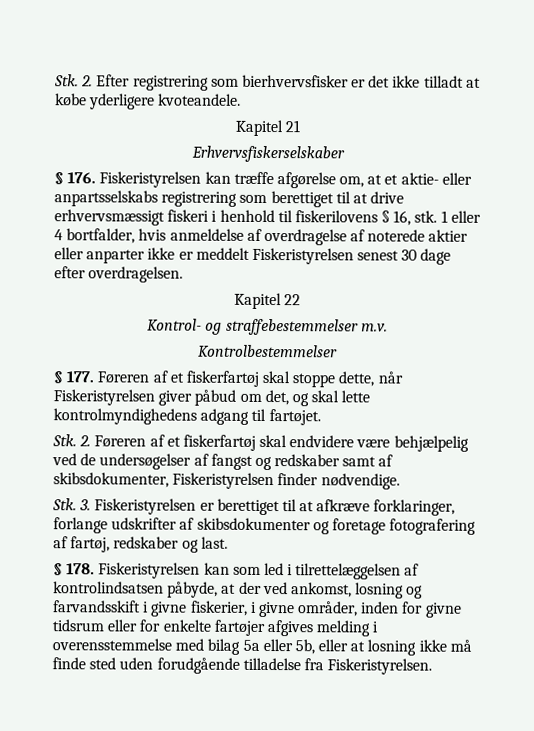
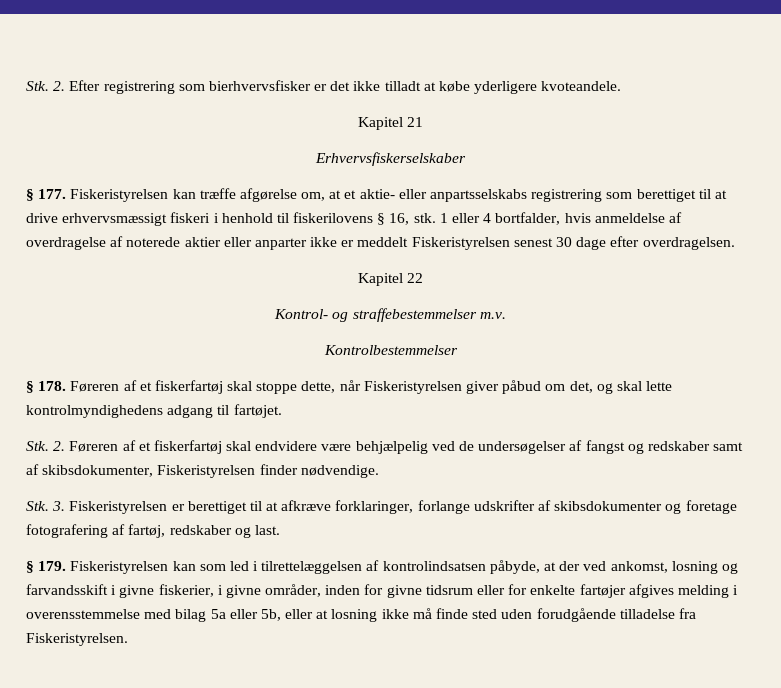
[67,172,97,184] 176. -> [38,189,67,199] 177.
[66,371,95,383] 177. -> [38,381,67,391] 178.
[66,563,96,575] 178. -> [38,561,67,571] 179.

